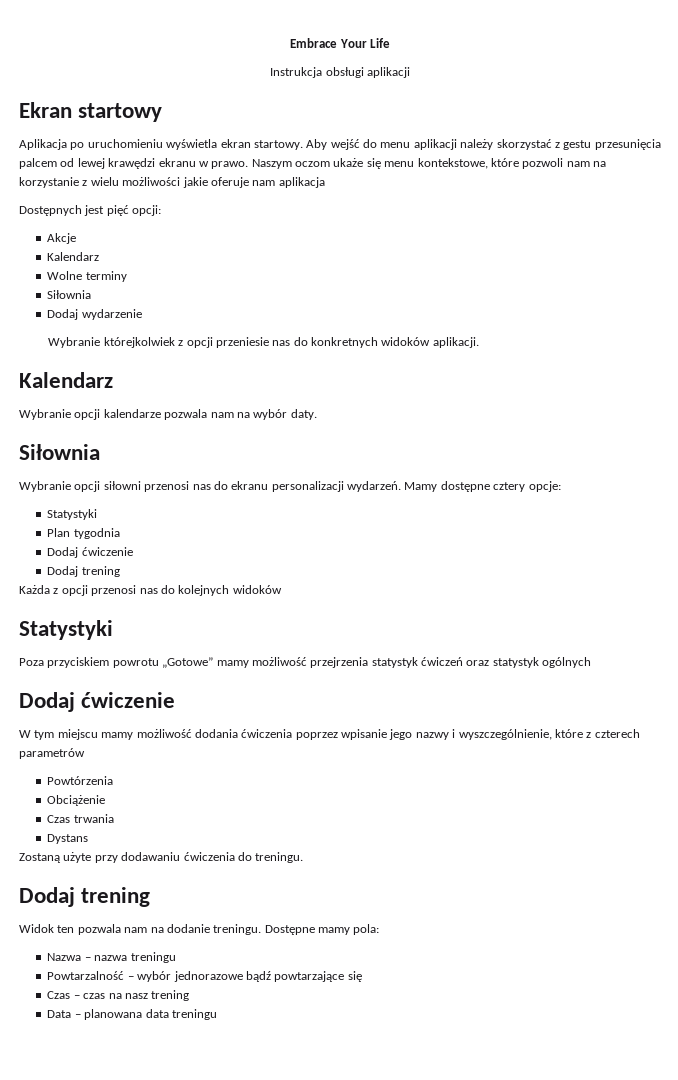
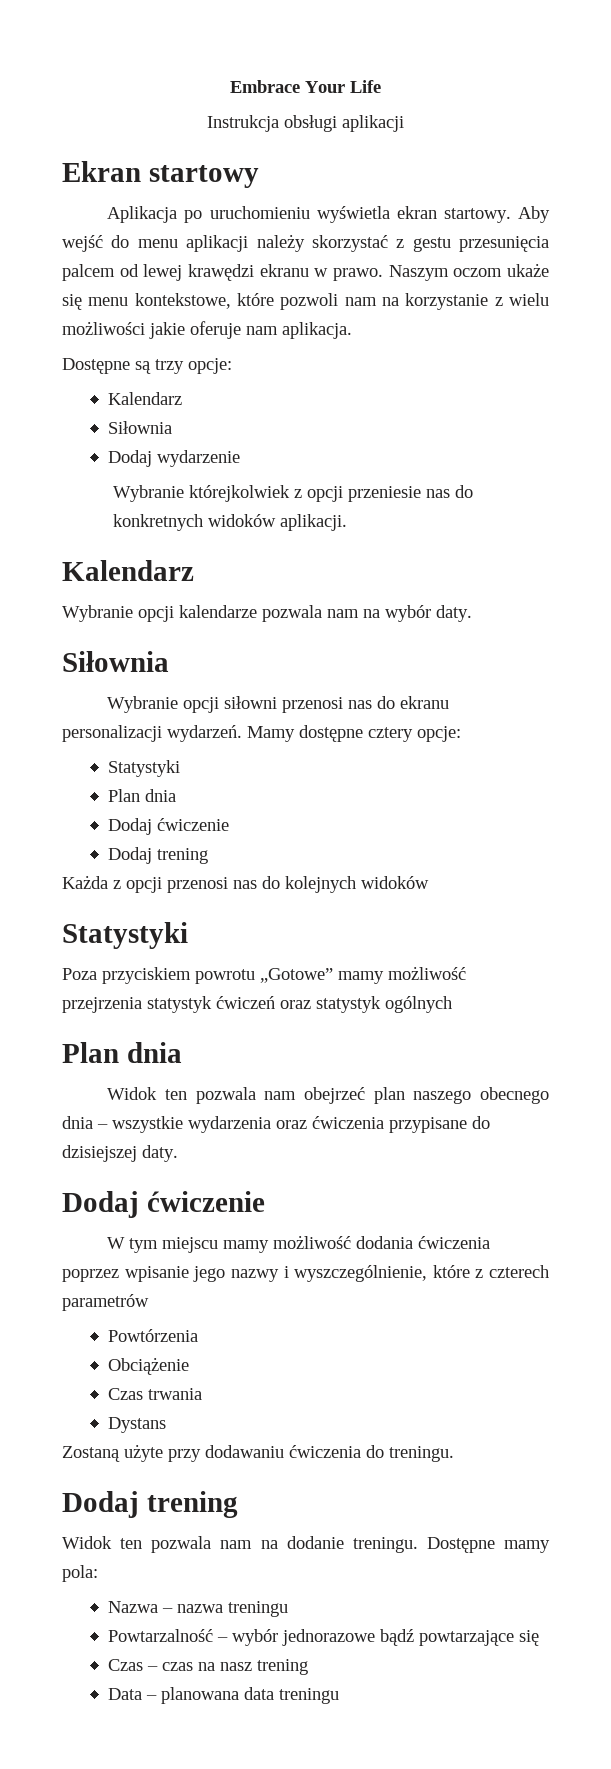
[278,177,325,188] [19,205,162,216] [47,233,77,244] [47,252,100,261] [47,271,127,282] aplikacja // Dostępnych jest pięć opcji: // Akcje // Kalendarz // Wolne terminy -> [282,322,352,339] [62,358,232,374] [107,392,182,405] aplikacja. // Dostępne są trzy opcje: // Kalendarz
[73,528,120,539] tygodnia -> [144,789,176,802] dnia
(592, 662) none -> [62,1042,182,1063] [107,1087,549,1104] [62,1116,490,1133] [62,1145,178,1162] // Plan dnia // Widok ten pozwala nam obejrzeć plan naszego obecnego dnia – wszystkie wydarzenia oraz ćwiczenia przypisane do dzisiejszej daty.

